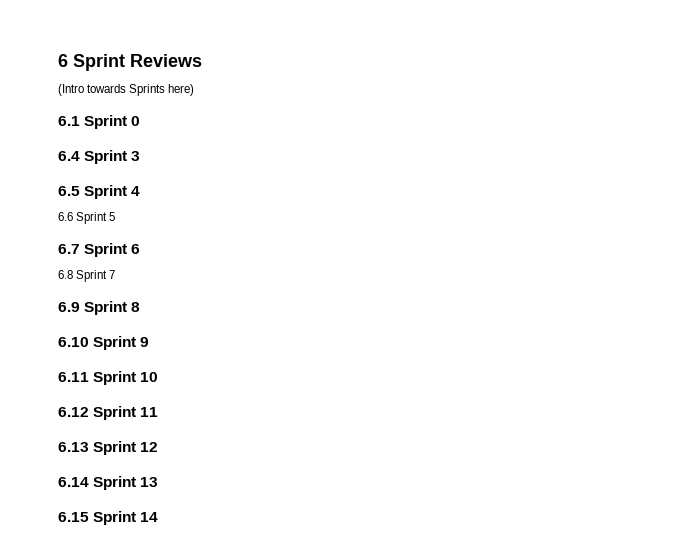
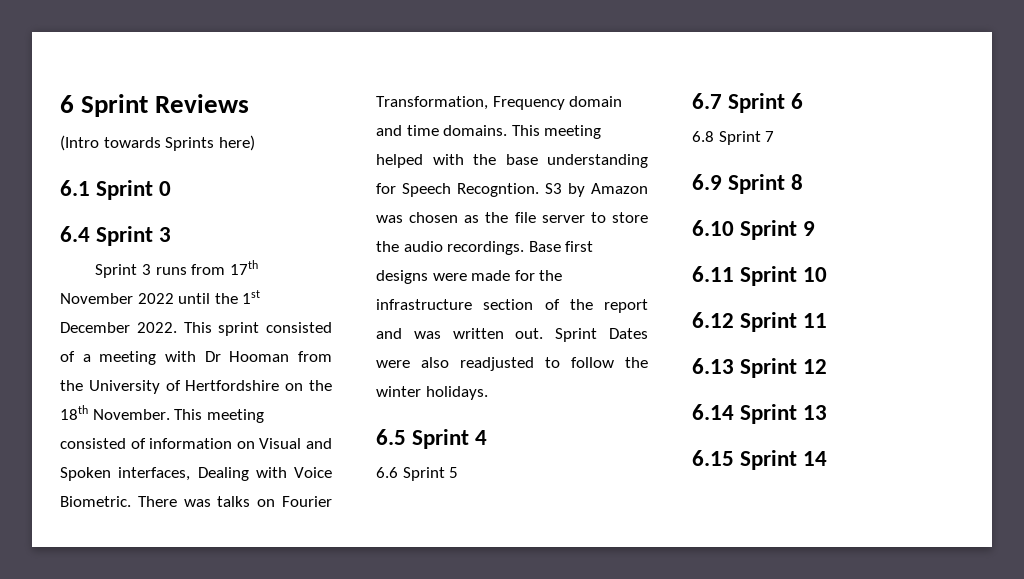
(141, 156) none -> [95,260,258,278] [60,290,261,304] [60,322,332,336] [60,351,332,365] [60,380,332,394] [60,405,264,423] [60,438,332,449] [60,467,332,481] [60,496,332,507] [376,96,623,110] [376,125,602,139] [376,154,648,168] [376,183,648,197] [376,212,648,223] [376,241,594,255] [376,270,563,284] [376,299,648,313] [376,328,648,342] [376,357,648,371] [376,386,488,400] // Sprint 3 runs from 17th November 2022 until the 1st December 2022. This sprint consisted of a meeting with Dr Hooman from the University of Hertfordshire on the 18th November. This meeting consisted of information on Visual and Spoken interfaces, Dealing with Voice Biometric. There was talks on Fourier Transformation, Frequency domain and time domains. This meeting helped with the base understanding for Speech Recogntion. S3 by Amazon was chosen as the file server to store the audio recordings. Base first designs were made for the infrastructure section of the report and was written out. Sprint Dates were also readjusted to follow the winter holidays.

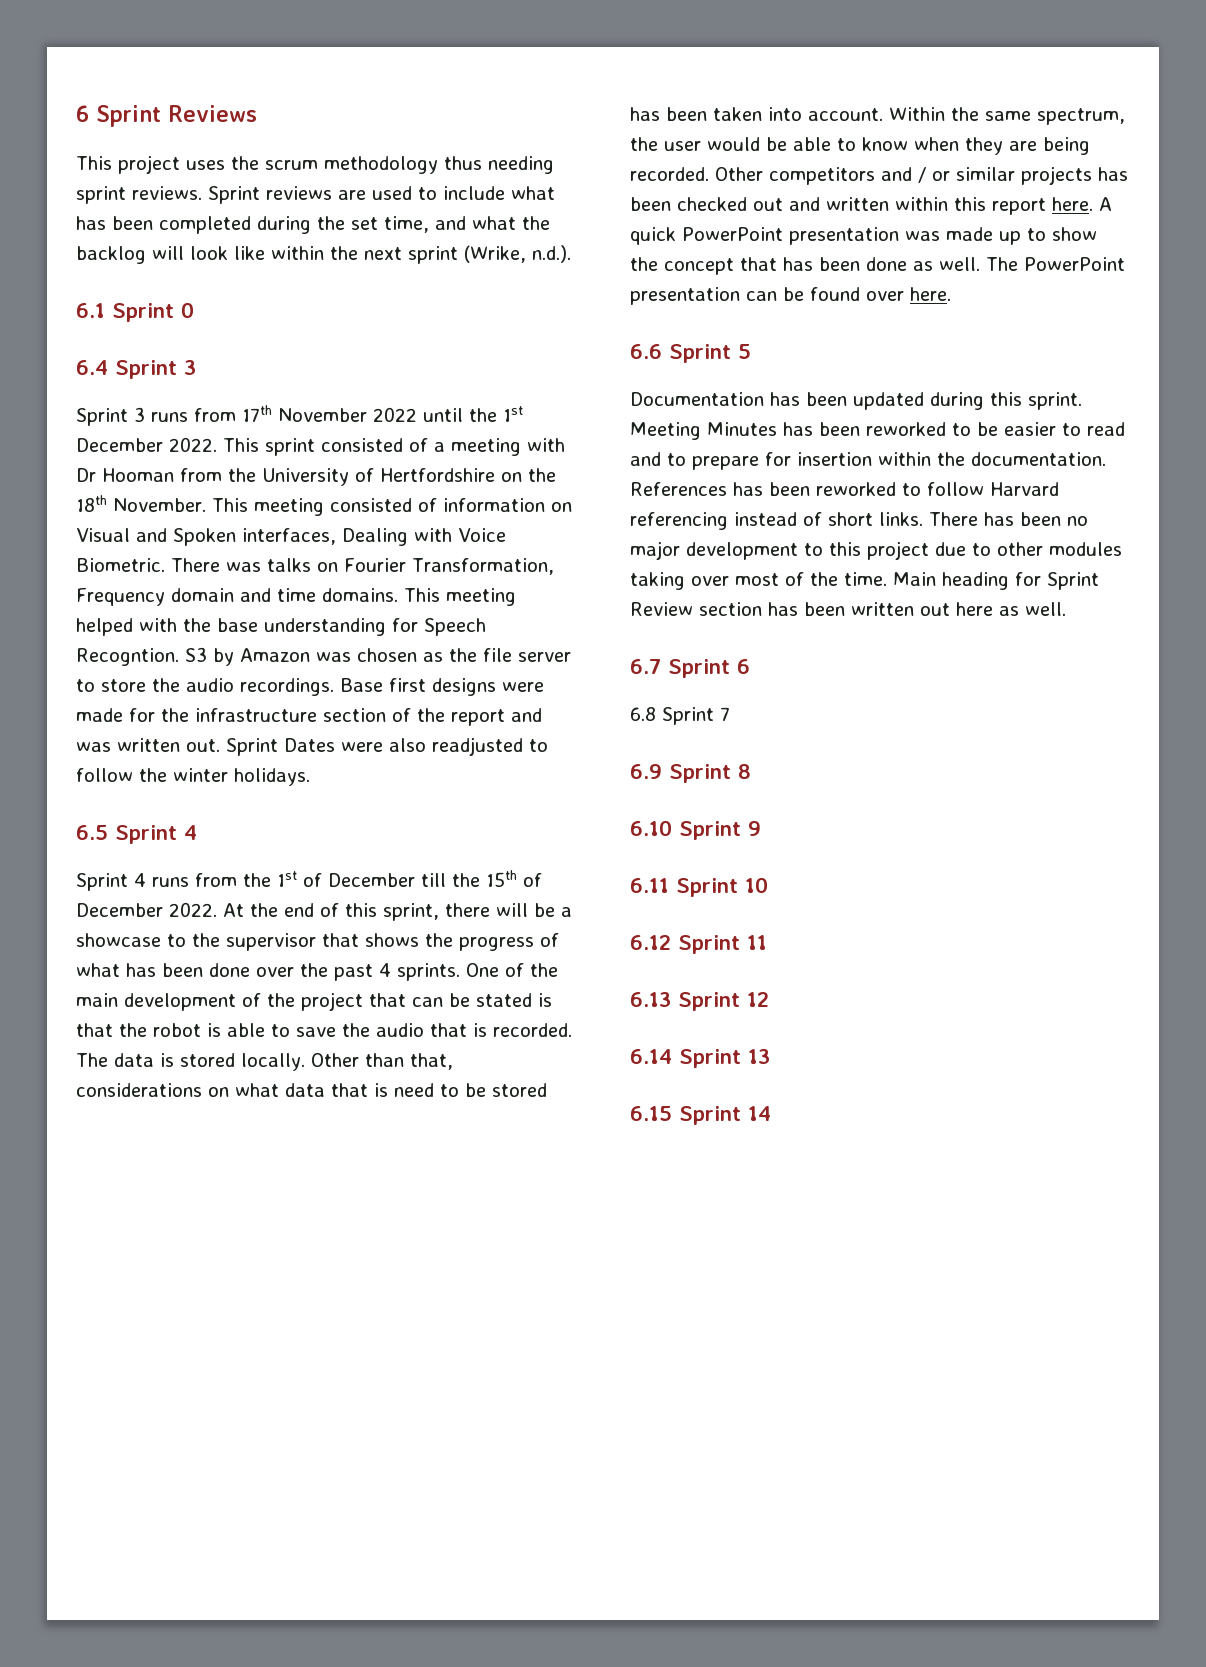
[60,135,255,151] (Intro towards Sprints here) -> [76,155,554,174] [76,186,555,204] [76,216,550,234] [76,245,571,264] This project uses the scrum methodology thus needing sprint reviews. Sprint reviews are used to include what has been completed during the set time, and what the backlog will look like within the next sprint (Wrike, n.d.).
[376,467,459,481] 6.6 Sprint 5 -> [76,870,542,891] [76,902,572,921] [76,933,559,951] [76,963,558,981] [76,992,552,1011] [76,1023,572,1037] [76,1053,453,1071] [76,1083,547,1097] [630,107,1125,125] [630,137,1090,155] [630,166,1128,185] [630,197,1112,215] [630,227,1097,245] [630,257,1125,275] [630,287,951,305] [630,344,751,363] [630,392,1082,410] [630,422,1125,440] [630,452,1106,470] [630,482,1059,496] [630,512,1088,530] [630,541,1122,560] [630,572,1099,590] [630,602,1066,616] Sprint 4 runs from the 1st of December till the 15th of December 2022. At the end of this sprint, there will be a showcase to the supervisor that shows the progress of what has been done over the past 4 sprints. One of the main development of the project that can be stated is that the robot is able to save the audio that is recorded. The data is stored locally. Other than that, considerations on what data that is need to be stored has been taken into account. Within the same spectrum, the user would be able to know when they are being recorded. Other competitors and / or similar projects has been checked out and written within this report here. A quick PowerPoint presentation was made up to show the concept that has been done as well. The PowerPoint presentation can be found over here. // 6.6 Sprint 5 // Documentation has been updated during this sprint. Meeting Minutes has been reworked to be easier to read and to prepare for insertion within the documentation. References has been reworked to follow Harvard referencing instead of short links. There has been no major development to this project due to other modules taking over most of the time. Main heading for Sprint Review section has been written out here as well.

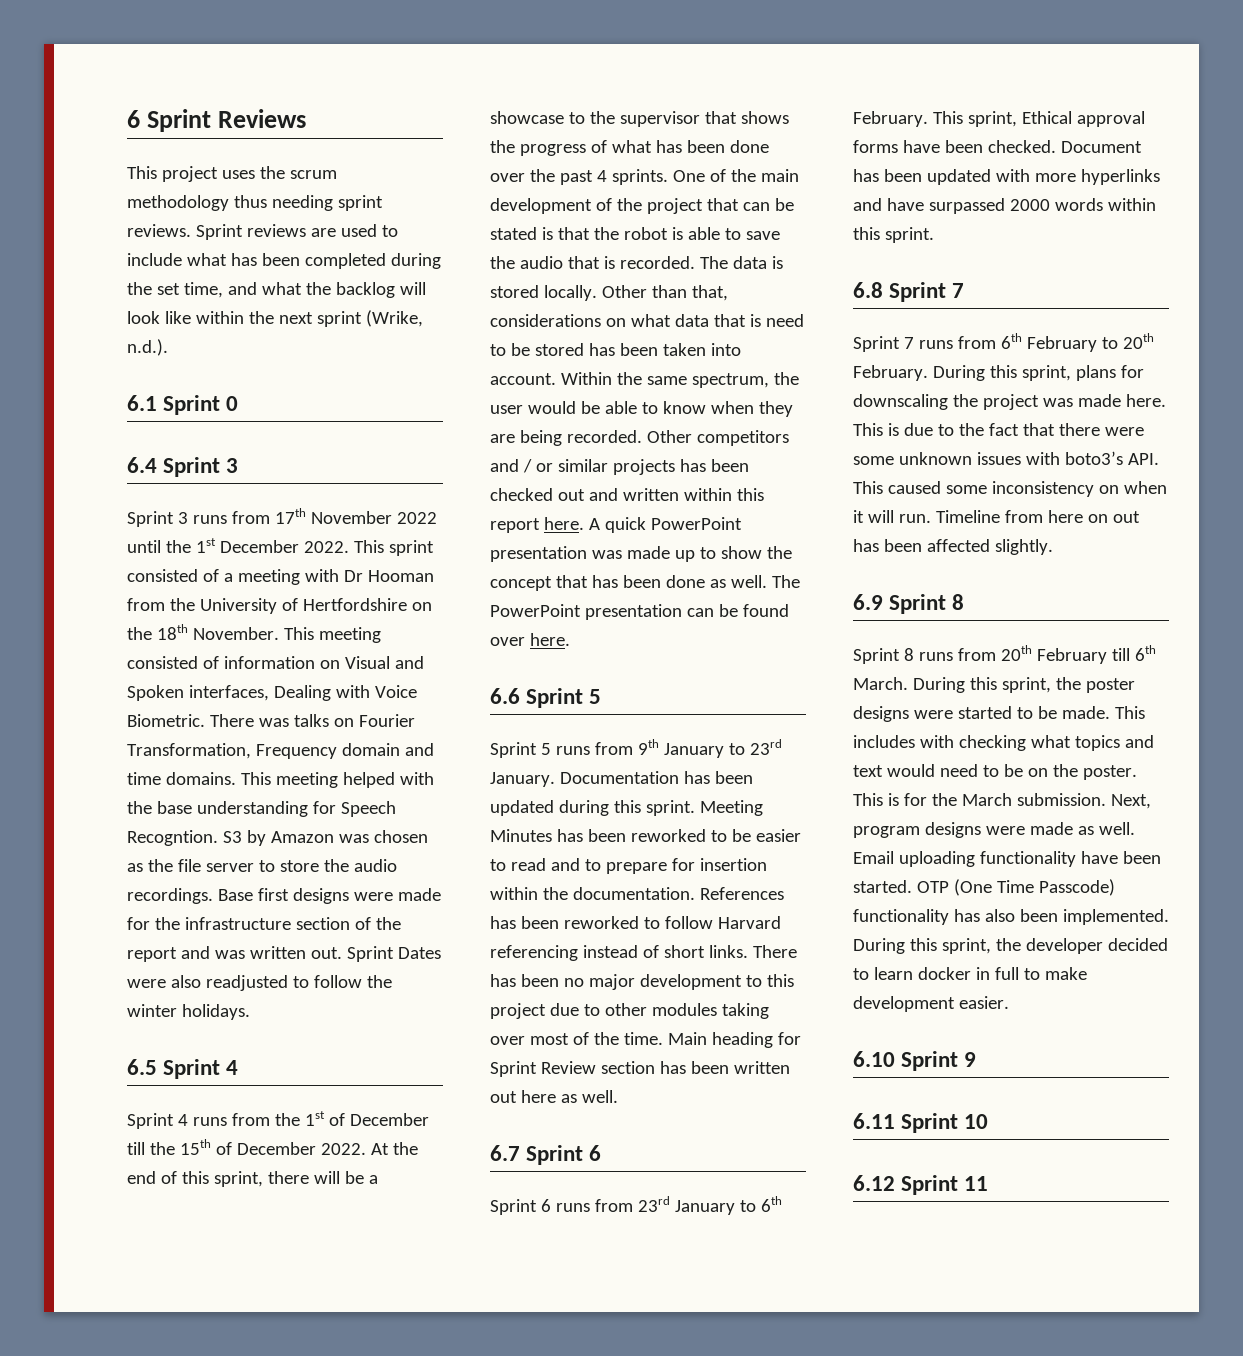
(751, 351) none -> [490,739,782,758] [490,772,555,787] Sprint 5 runs from 9th January to 23rd January.
[630,707,730,725] [630,764,751,783] 6.8 Sprint 7 // 6.9 Sprint 8 -> [490,1196,782,1215] [853,111,1145,127] [853,140,1142,153] [853,169,1160,185] [853,198,1156,214] [853,227,934,243] [853,282,965,302] [853,333,1154,352] [853,365,1144,381] [853,394,1166,410] [853,423,1144,436] [853,451,1159,465] [853,481,1167,497] [853,510,1140,523] [853,539,1053,555] [853,594,965,614] [853,645,1156,664] [853,677,1135,693] [853,706,1145,722] [853,735,1154,751] [853,764,1137,780] [853,793,1151,809] [853,822,1135,838] [853,851,1161,867] [853,879,1115,896] [853,909,1169,925] [853,938,1168,954] [853,967,1087,980] [853,996,1009,1012] Sprint 6 runs from 23rd January to 6th February. This sprint, Ethical approval forms have been checked. Document has been updated with more hyperlinks and have surpassed 2000 words within this sprint. // 6.8 Sprint 7 // Sprint 7 runs from 6th February to 20th February. During this sprint, plans for downscaling the project was made here. This is due to the fact that there were some unknown issues with boto3’s API. This caused some inconsistency on when it will run. Timeline from here on out has been affected slightly. // 6.9 Sprint 8 // Sprint 8 runs from 20th February till 6th March. During this sprint, the poster designs were started to be made. This includes with checking what topics and text would need to be on the poster. This is for the March submission. Next, program designs were made as well. Email uploading functionality have been started. OTP (One Time Passcode) functionality has also been implemented. During this sprint, the developer decided to learn docker in full to make development easier.
[630,992,769,1011] [630,1049,770,1068] [630,1106,771,1125] // 6.13 Sprint 12 // 6.14 Sprint 13 // 6.15 Sprint 14 -> (989, 1183) none

